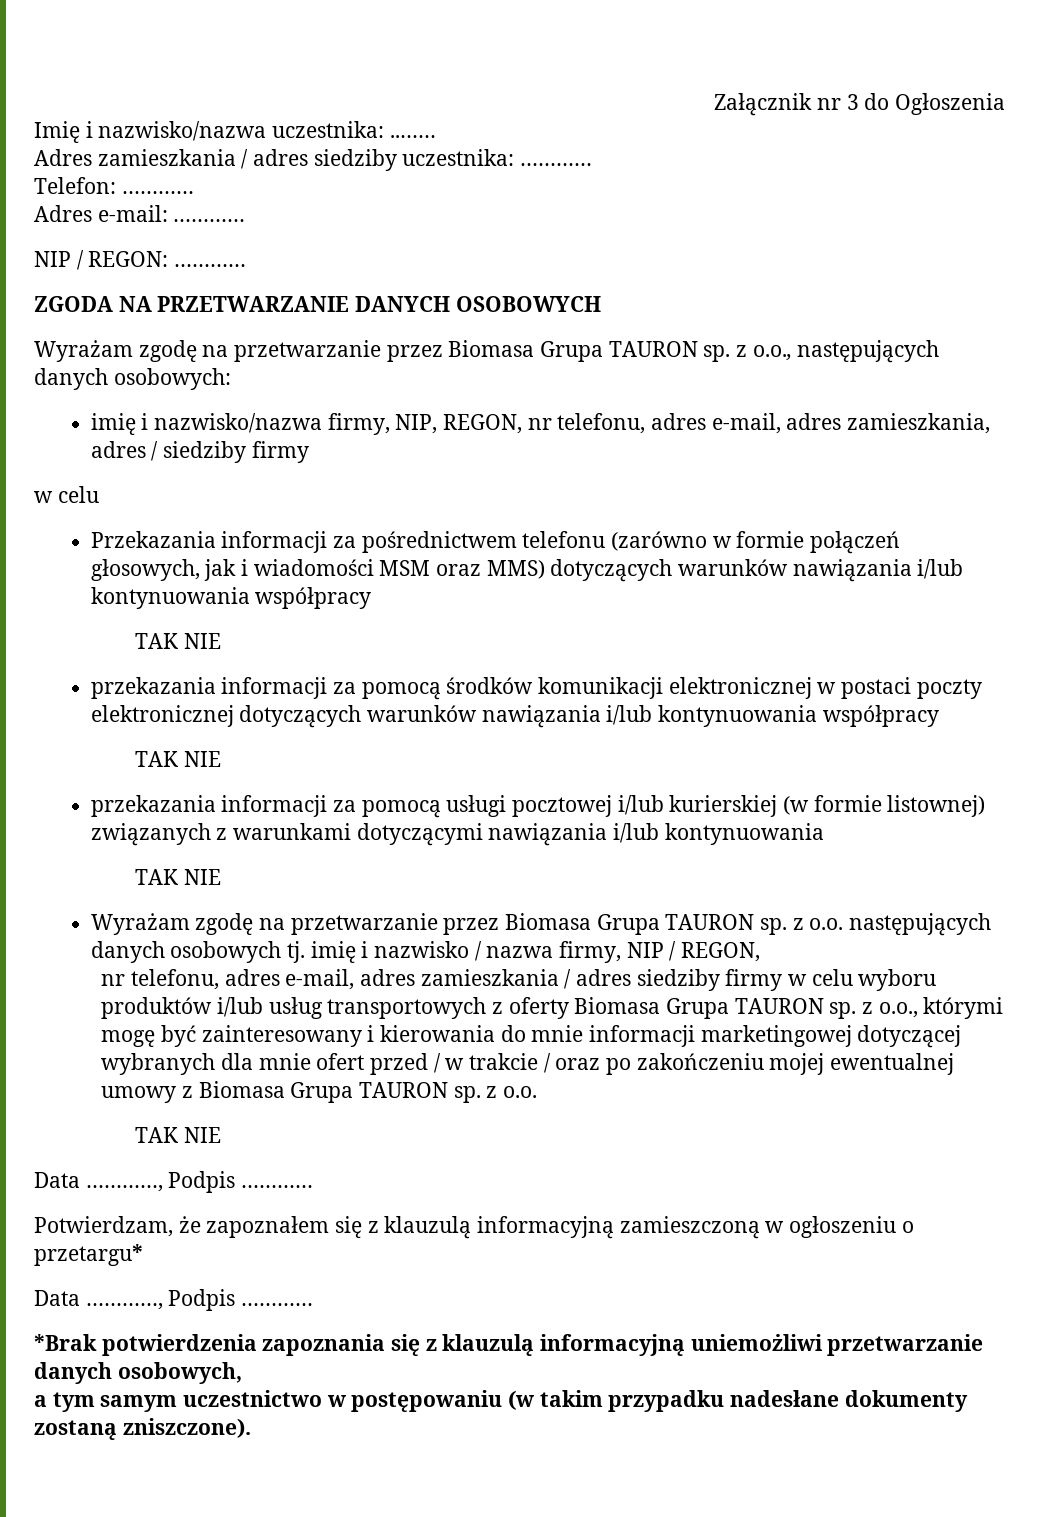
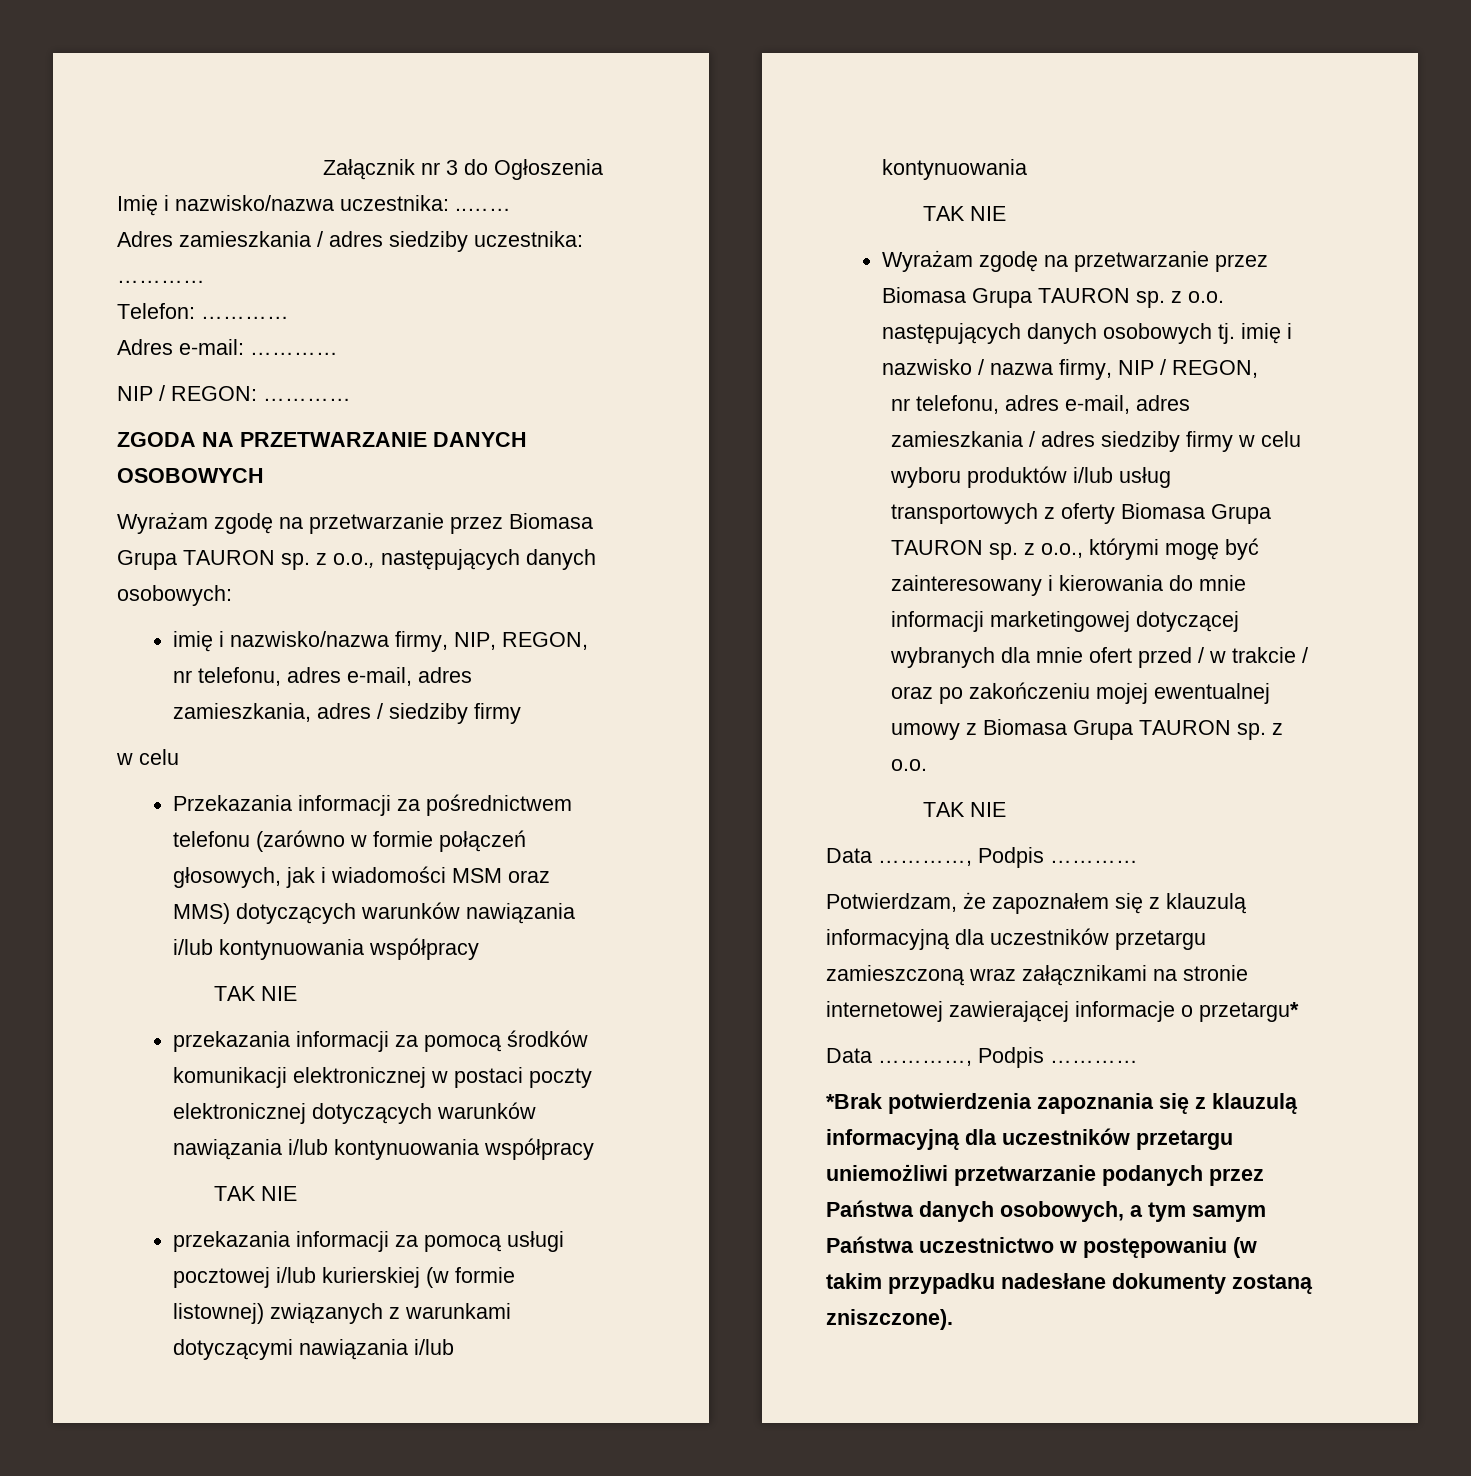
[619,1216,897,1239] zamieszczoną w ogłoszeniu -> [955,928,1206,950] [826,965,1248,986] [826,1001,1175,1022] dla uczestników przetargu zamieszczoną wraz załącznikami na stronie internetowej zawierającej informacje
[690,1334,984,1356] uniemożliwi przetwarzanie -> [965,1128,1233,1150] [826,1164,1264,1186] [826,1200,914,1217] dla uczestników przetargu uniemożliwi przetwarzanie podanych przez Państwa
(242, 1373) // -> (1124, 1211) none
(178, 1403) none -> [826,1236,914,1253] Państwa

